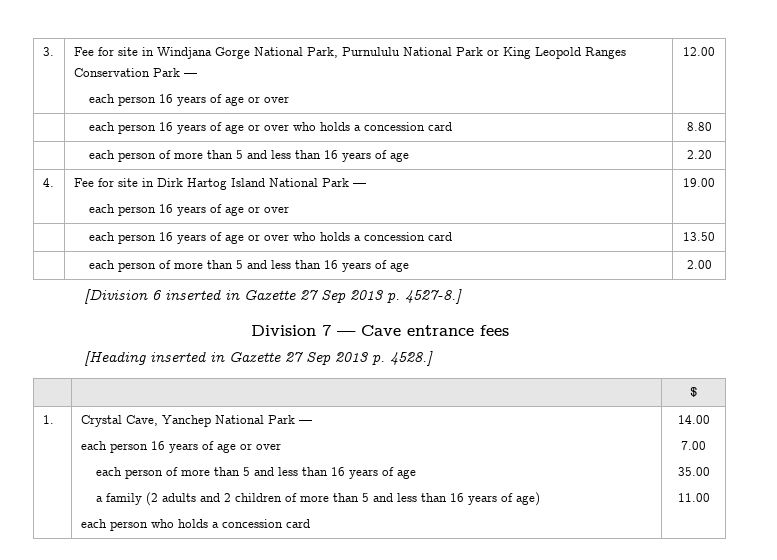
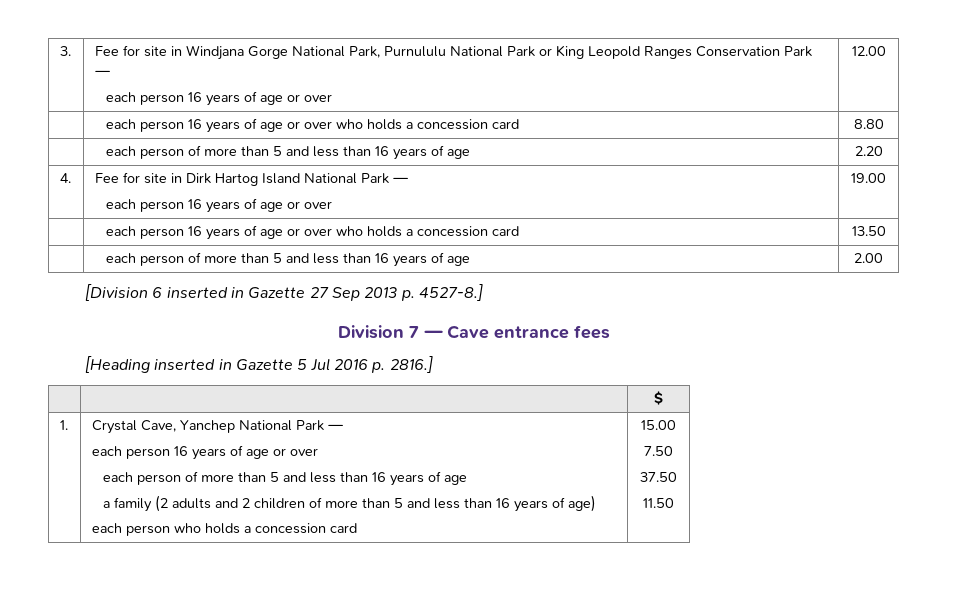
[285,351,434,366] 27 Sep 2013 p. 4528.] -> [297,356,433,373] 5 Jul 2016 p. 2816.]
[677,415,710,424] [681,441,706,450] [677,467,710,476] [677,493,710,502] 14.00 // 7.00 // 35.00 // 11.00 -> [641,420,676,430] [644,446,673,456] [640,472,677,482] [643,498,674,508] 15.00 // 7.50 // 37.50 // 11.50

